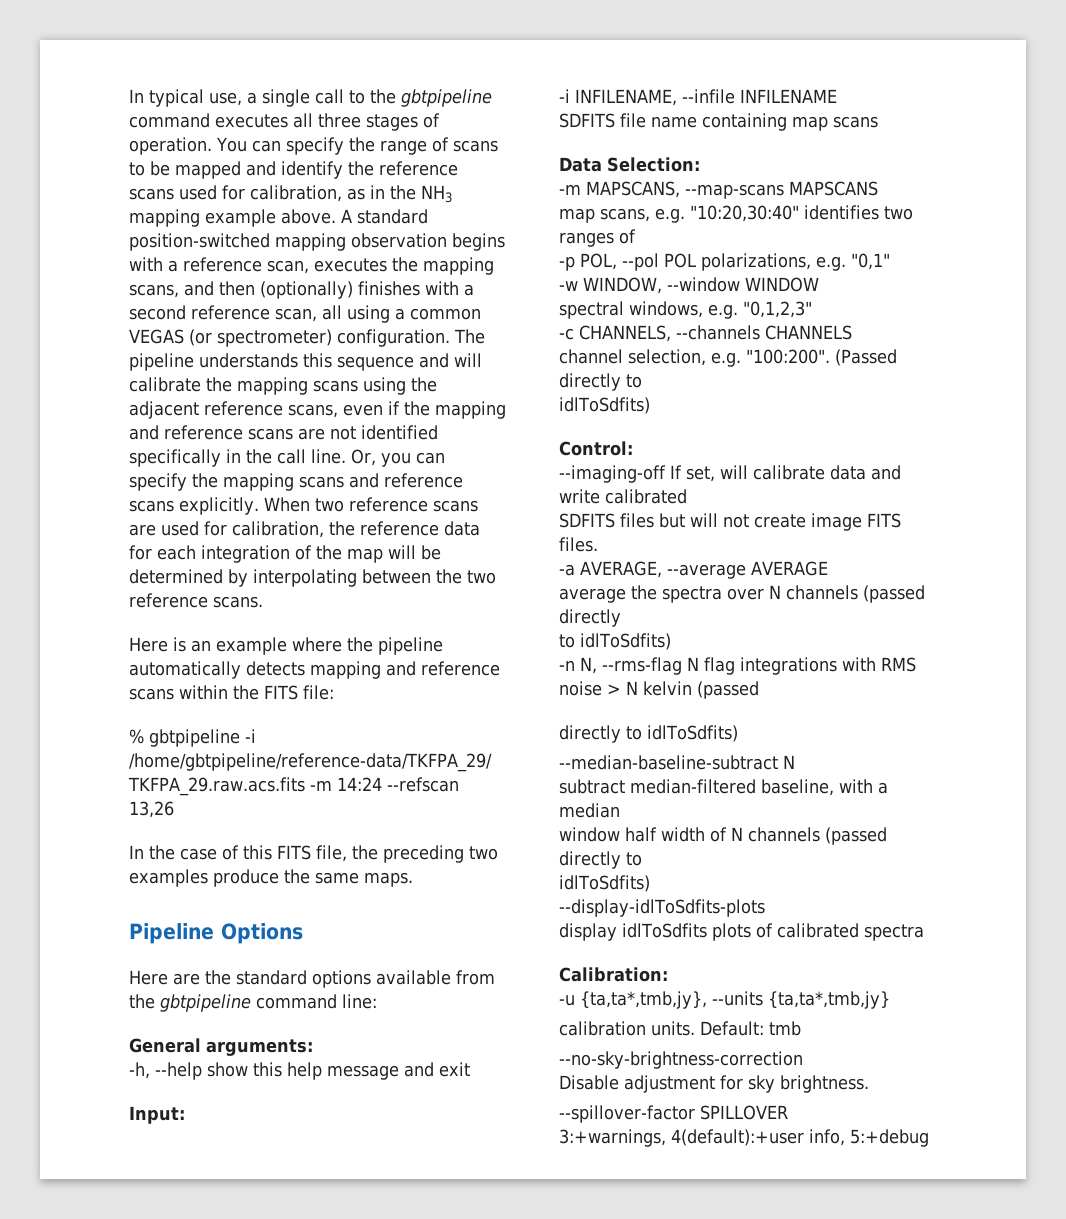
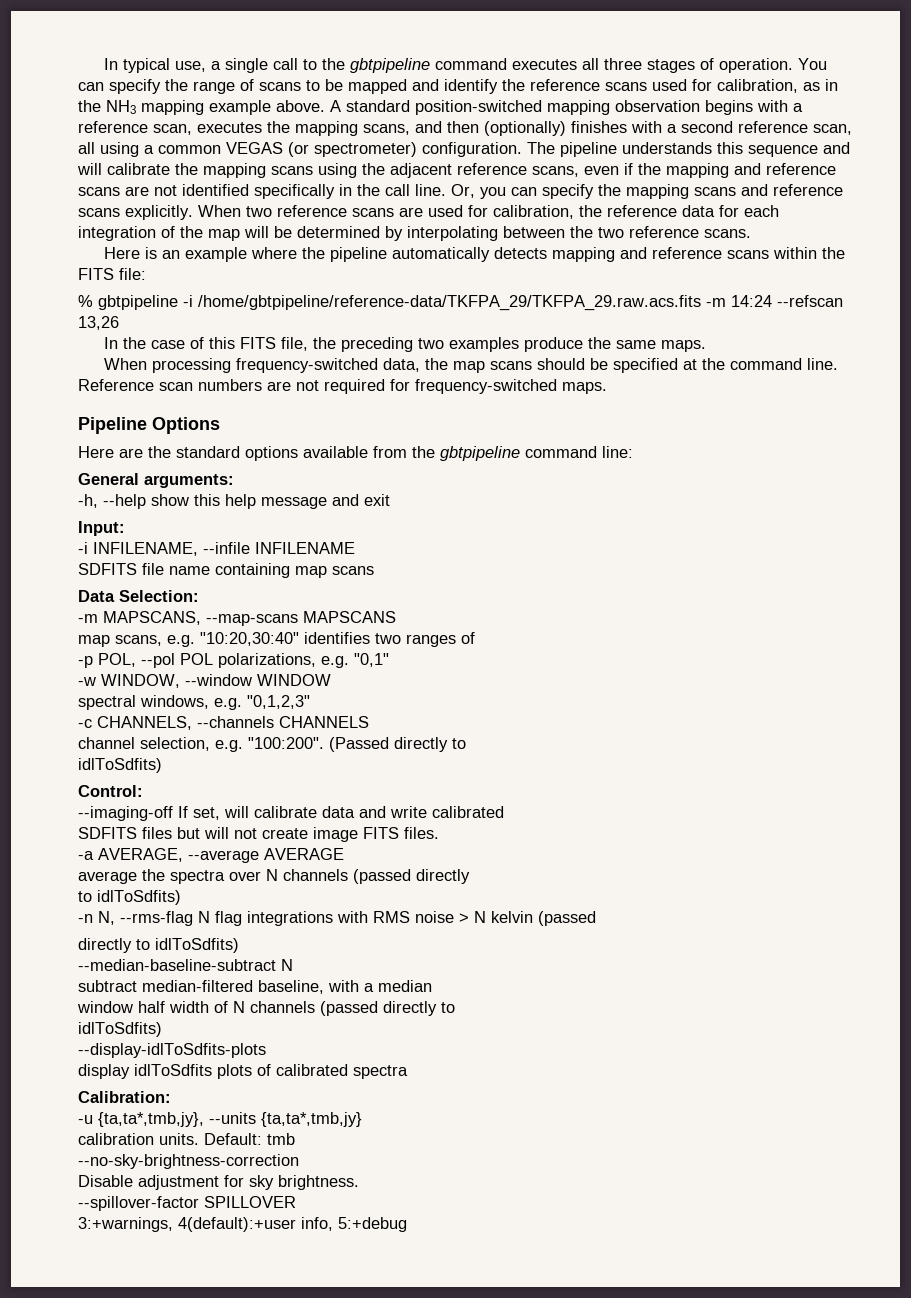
(413, 879) none -> [104,358,839,373] [78,379,607,394] // When processing frequency-switched data, the map scans should be specified at the command line. Reference scan numbers are not required for frequency-switched maps.

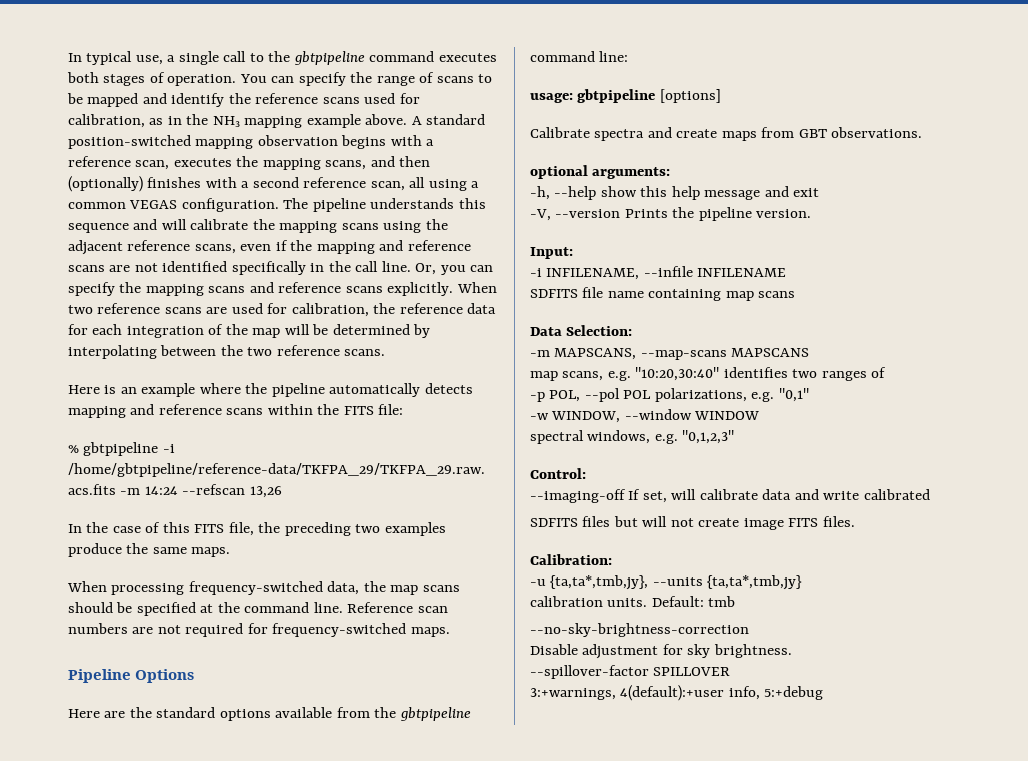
[582,58,643,70] all three -> [67,72,99,83] both
[288,142,417,157] (or spectrometer) -> (178, 204) none
[78,473,139,485] General -> [530,89,721,103] [530,127,923,141] [530,165,588,179] usage: gbtpipeline [options] // Calibrate spectra and create maps from GBT observations. // optional
(390, 500) none -> [530,207,812,221] // -V, --version Prints the pipeline version.
[78,716,369,730] [78,737,466,752] [78,758,162,773] // -c CHANNELS, --channels CHANNELS // channel selection, e.g. "100:200". (Passed directly to // idlToSdfits) -> (735, 437) none
[78,848,344,863] [78,869,470,884] [78,890,181,905] [78,911,596,926] [78,938,239,953] [78,959,293,971] [78,980,432,994] [77,1001,455,1016] [78,1022,162,1037] [78,1043,266,1058] [78,1064,408,1079] // -a AVERAGE, --average AVERAGE // average the spectra over N channels (passed directly // to idlToSdfits) // -n N, --rms-flag N flag integrations with RMS noise > N kelvin (passed // directly to idlToSdfits) // --median-baseline-subtract N // subtract median-filtered baseline, with a median // window half width of N channels (passed directly to // idlToSdfits) // --display-idlToSdfits-plots // display idlToSdfits plots of calibrated spectra -> (855, 521) none

